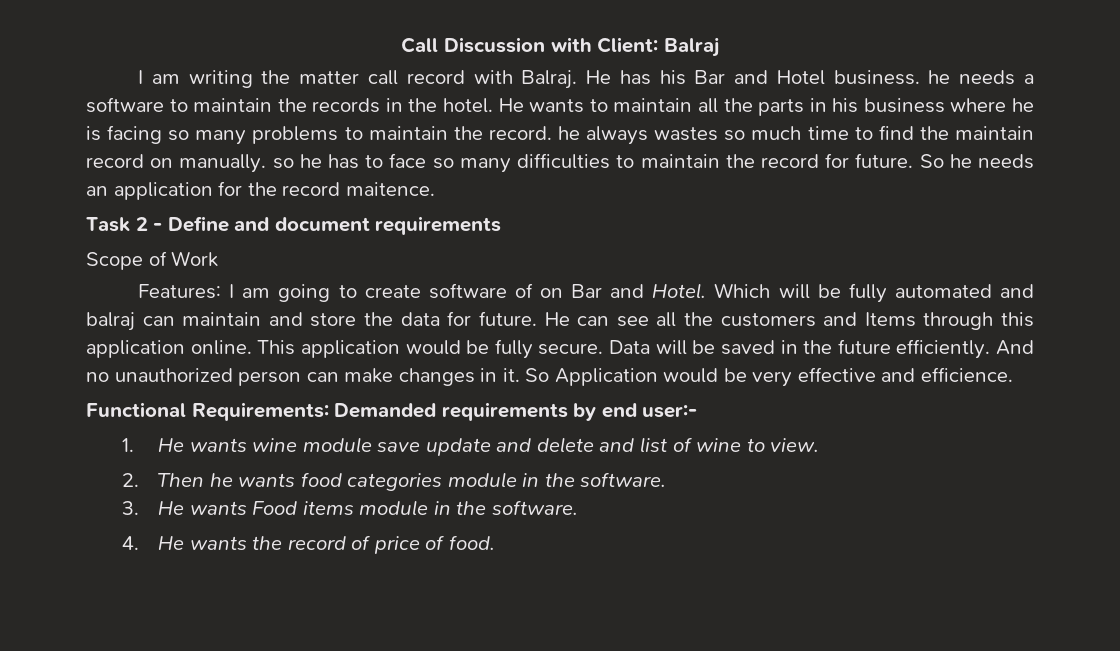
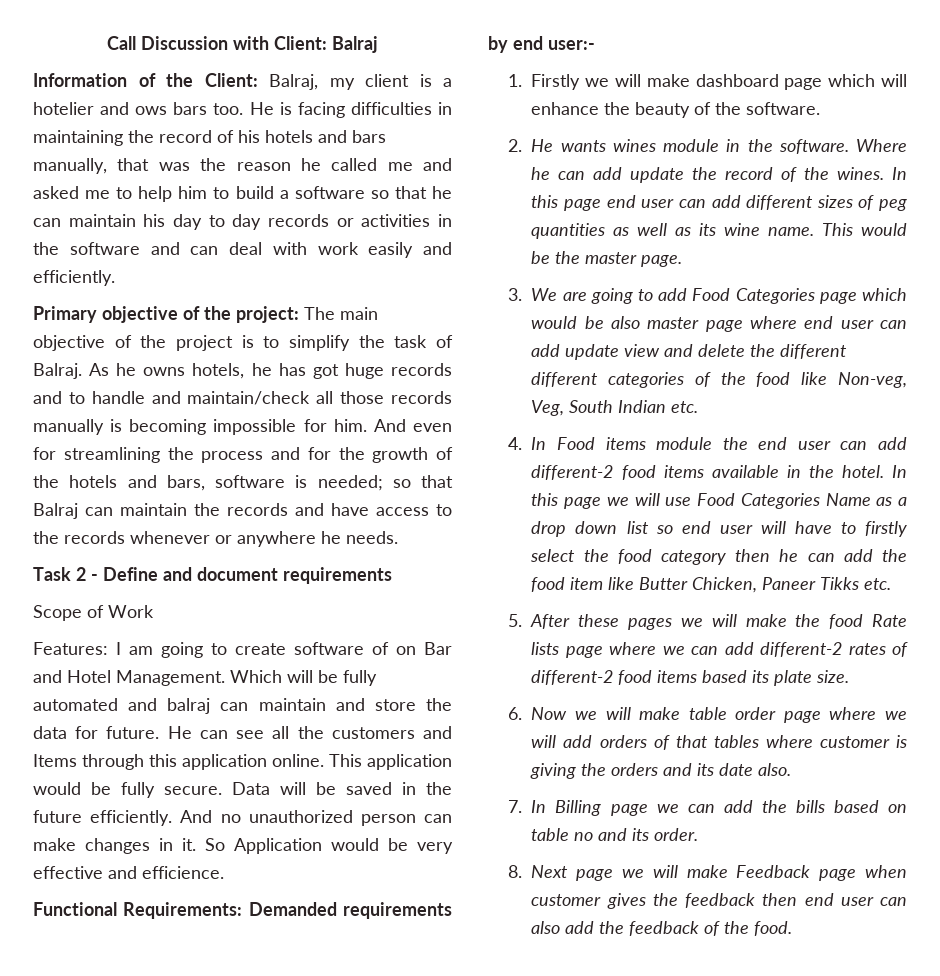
[138,70,1034,89] [86,97,1034,116] [86,125,1034,145] [86,153,1034,173] [86,181,435,200] I am writing the matter call record with Balraj. He has his Bar and Hotel business. he needs a software to maintain the records in the hotel. He wants to maintain all the parts in his business where he is facing so many problems to maintain the record. he always wastes so much time to find the maintain record on manually. so he has to face so many difficulties to maintain the record for future. So he needs an application for the record maitence. -> [33,73,452,90] [33,102,452,118] [33,130,386,146] [33,158,452,174] [33,186,452,202] [33,214,452,230] [33,242,452,258] [33,270,115,286] [33,306,378,323] [33,335,454,351] [33,363,452,379] [33,391,452,405] [33,419,453,435] [33,447,453,463] [33,475,453,491] [33,503,452,519] [33,531,398,547] Information of the Client: Balraj, my client is a hotelier and ows bars too. He is facing difficulties in maintaining the record of his hotels and bars manually, that was the reason he called me and asked me to help him to build a software so that he can maintain his day to day records or activities in the software and can deal with work easily and efficiently. // Primary objective of the project: The main objective of the project is to simplify the task of Balraj. As he owns hotels, he has got huge records and to handle and maintain/check all those records manually is becoming impossible for him. And even for streamlining the process and for the growth of the hotels and bars, software is needed; so that Balraj can maintain the records and have access to the records whenever or anywhere he needs.
[652,283,707,299] Hotel. -> [67,670,225,686] Hotel Management.
[158,437,820,456] [122,472,667,491] [122,500,578,516] [122,535,445,554] He wants wine module save update and delete and list of wine to view. // 2. Then he wants food categories module in the software. // 3. He wants Food items module in the software. // 4. He wants the record of price of -> [531,74,907,90] [531,102,821,118] [508,139,907,154] [531,167,908,183] [531,195,907,211] [531,223,907,239] [531,251,683,267] [508,288,907,304] [531,316,907,332] [531,344,848,360] [531,372,907,388] [531,400,699,416] [508,437,907,450] [531,465,907,480] [531,493,907,509] [531,521,907,537] [530,549,907,565] [531,577,892,593] [508,614,907,630] [531,642,908,658] [531,670,850,686] [508,707,907,723] [531,735,907,750] [530,763,792,779] [508,800,907,816] [531,828,699,841] [508,865,907,881] [531,893,907,909] [531,921,750,936] Firstly we will make dashboard page which will enhance the beauty of the software. // 2. He wants wines module in the software. Where he can add update the record of the wines. In this page end user can add different sizes of peg quantities as well as its wine name. This would be the master page. // 3. We are going to add Food Categories page which would be also master page where end user can add update view and delete the different different categories of the food like Non-veg, Veg, South Indian etc. // 4. In Food items module the end user can add different-2 food items available in the hotel. In this page we will use Food Categories Name as a drop down list so end user will have to firstly select the food category then he can add the food item like Butter Chicken, Paneer Tikks etc. // 5. After these pages we will make the food Rate lists page where we can add different-2 rates of different-2 food items based its plate size. // 6. Now we will make table order page where we will add orders of that tables where customer is giving the orders and its date also. // 7. In Billing page we can add the bills based on table no and its order. // 8. Next page we will make Feedback page when customer gives the feedback then end user can also add the feedback of the

